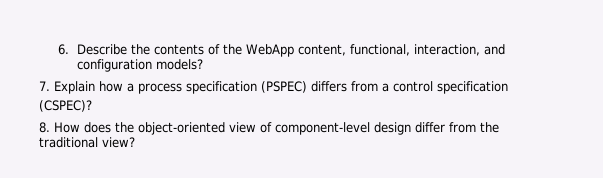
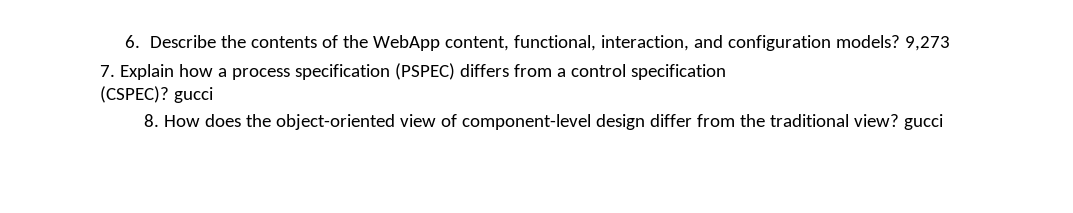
(204, 64) none -> [904,36,950,51] 9,273
(92, 106) none -> [173,87,213,103] gucci
(135, 142) none -> [904,114,944,130] gucci

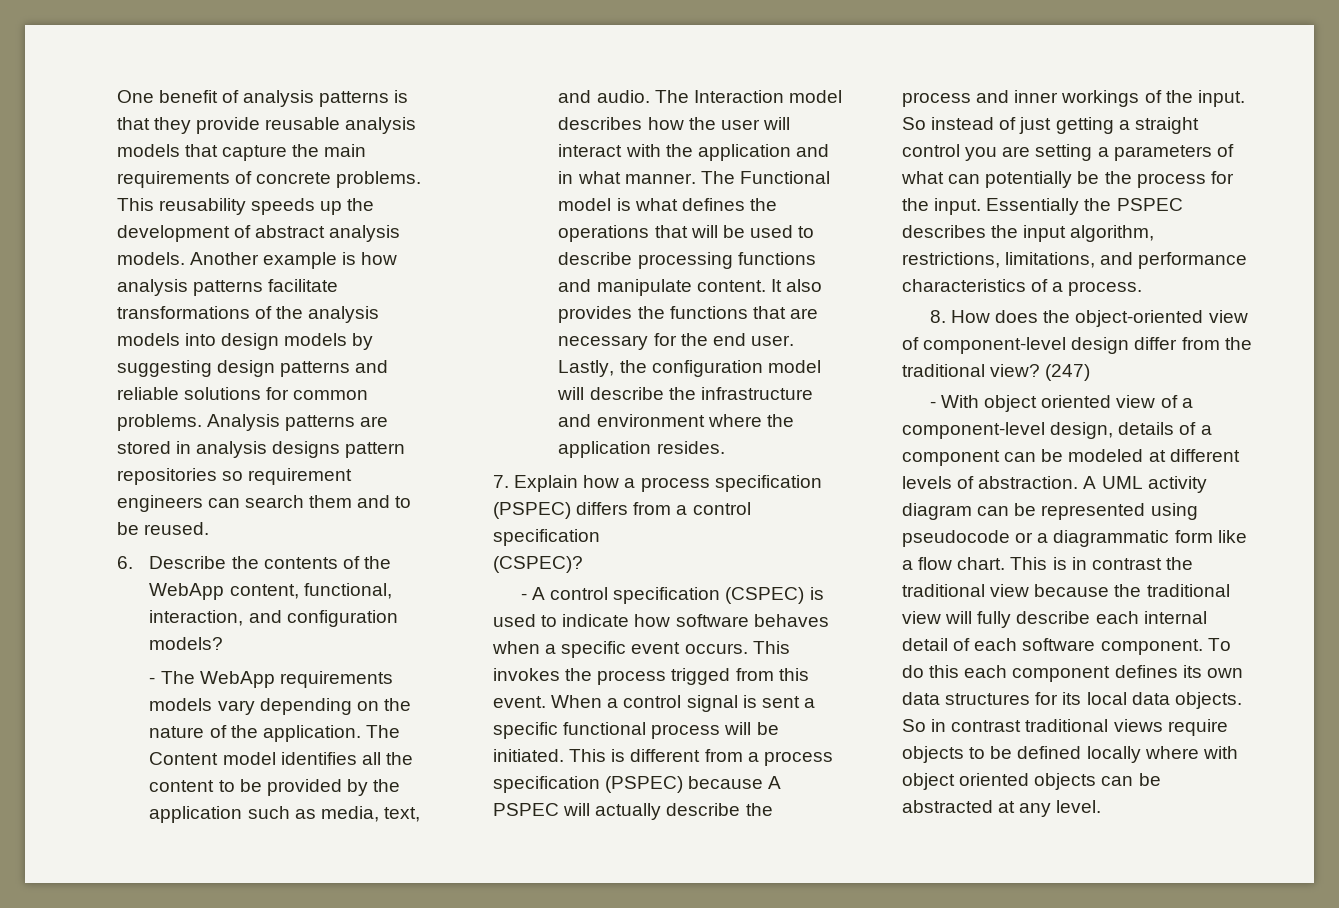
(124, 41) none -> [116,90,409,107] [116,117,417,134] [116,144,367,161] [116,171,422,188] [116,198,375,215] [116,225,401,242] [116,252,398,269] [116,279,339,296] [116,306,380,323] [116,333,374,350] [116,360,389,377] [116,387,369,400] [116,414,389,431] [116,441,406,458] [116,468,353,485] [116,495,412,512] [116,522,209,535] One benefit of analysis patterns is that they provide reusable analysis models that capture the main requirements of concrete problems. This reusability speeds up the development of abstract analysis models. Another example is how analysis patterns facilitate transformations of the analysis models into design models by suggesting design patterns and reliable solutions for common problems. Analysis patterns are stored in analysis designs pattern repositories so requirement engineers can search them and to be reused. //
[904,36,950,51] 9,273 -> [149,671,393,688] [149,698,412,715] [149,725,401,742] [149,752,414,765] [149,779,401,796] [149,806,421,823] [558,90,843,103] [558,117,791,130] [558,144,830,161] [558,171,831,184] [558,198,778,211] [558,225,815,242] [558,252,816,269] [558,279,823,296] [558,306,819,323] [558,333,795,350] [558,360,821,377] [557,387,813,400] [558,414,794,427] [558,441,725,458] // - The WebApp requirements models vary depending on the nature of the application. The Content model identifies all the content to be provided by the application such as media, text, and audio. The Interaction model describes how the user will interact with the application and in what manner. The Functional model is what defines the operations that will be used to describe processing functions and manipulate content. It also provides the functions that are necessary for the end user. Lastly, the configuration model will describe the infrastructure and environment where the application resides.
[173,87,213,103] gucci -> [520,587,824,604] [493,614,829,627] [492,641,790,658] [493,668,809,685] [493,695,815,712] [493,722,779,739] [493,749,833,766] [493,776,782,793] [493,803,773,820] [902,90,1245,107] [902,117,1199,134] [902,144,1234,161] [901,171,1234,188] [902,198,1183,215] [902,225,1155,242] [902,252,1248,269] [902,279,1143,296] // - A control specification (CSPEC) is used to indicate how software behaves when a specific event occurs. This invokes the process trigged from this event. When a control signal is sent a specific functional process will be initiated. This is different from a process specification (PSPEC) because A PSPEC will actually describe the process and inner workings of the input. So instead of just getting a straight control you are setting a parameters of what can potentially be the process for the input. Essentially the PSPEC describes the input algorithm, restrictions, limitations, and performance characteristics of a process.
[904,114,944,130] gucci -> [1045,364,1091,381] [929,395,1193,412] [902,422,1212,439] [902,449,1240,466] [902,476,1207,493] [902,503,1198,520] [902,530,1247,547] [902,557,1193,570] [902,584,1230,597] [902,611,1207,628] [902,638,1231,655] [902,665,1243,682] [902,692,1242,709] [902,719,1228,736] [902,746,1238,763] [902,773,1161,790] [902,800,1102,817] (247) // - With object oriented view of a component-level design, details of a component can be modeled at different levels of abstraction. A UML activity diagram can be represented using pseudocode or a diagrammatic form like a flow chart. This is in contrast the traditional view because the traditional view will fully describe each internal detail of each software component. To do this each component defines its own data structures for its local data objects. So in contrast traditional views require objects to be defined locally where with object oriented objects can be abstracted at any level.

